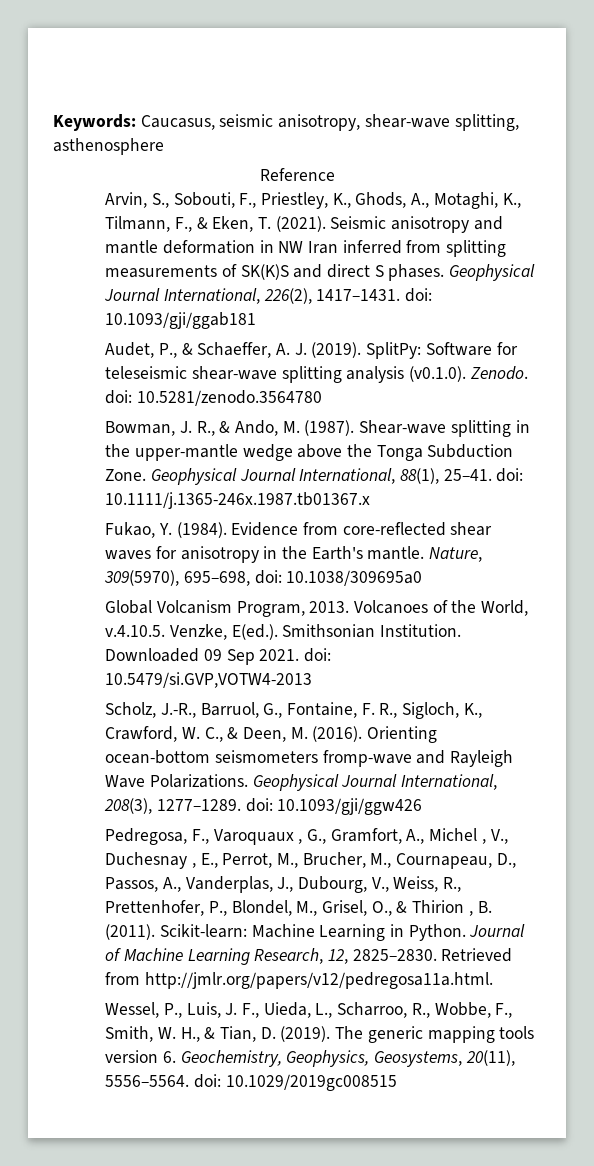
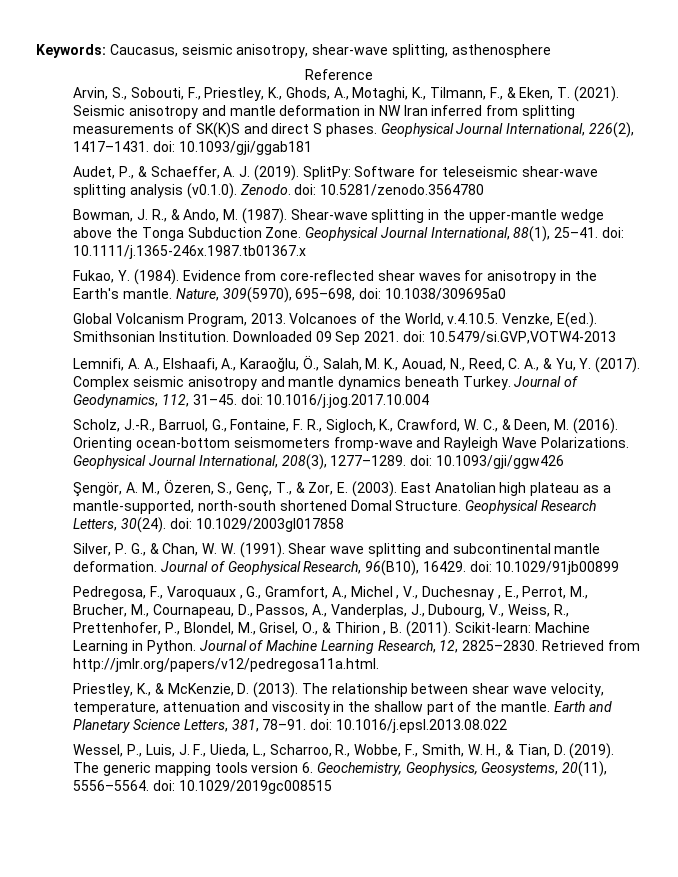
(313, 680) none -> [73,355,641,373] [73,376,579,390] [73,394,430,408] // Lemnifi, A. A., Elshaafi, A., Karaoğlu, Ö., Salah, M. K., Aouad, N., Reed, C. A., & Yu, Y. (2017). Complex seismic anisotropy and mantle dynamics beneath Turkey. Journal of Geodynamics, 112, 31–45. doi: 10.1016/j.jog.2017.10.004
(423, 806) none -> [73,479,611,497] [73,500,596,514] [73,517,344,533] [73,542,601,558] [73,560,620,576] // Şengör, A. M., Özeren, S., Genç, T., & Zor, E. (2003). East Anatolian high plateau as a mantle-supported, north-south shortened Domal Structure. Geophysical Research Letters, 30(24). doi: 10.1029/2003gl017858 // Silver, P. G., & Chan, W. W. (1991). Shear wave splitting and subcontinental mantle deformation. Journal of Geophysical Research, 96(B10), 16429. doi: 10.1029/91jb00899
(493, 980) none -> [73,682,604,698] [73,701,612,715] [73,719,507,733] // Priestley, K., & McKenzie, D. (2013). The relationship between shear wave velocity, temperature, attenuation and viscosity in the shallow part of the mantle. Earth and Planetary Science Letters, 381, 78–91. doi: 10.1016/j.epsl.2013.08.022

